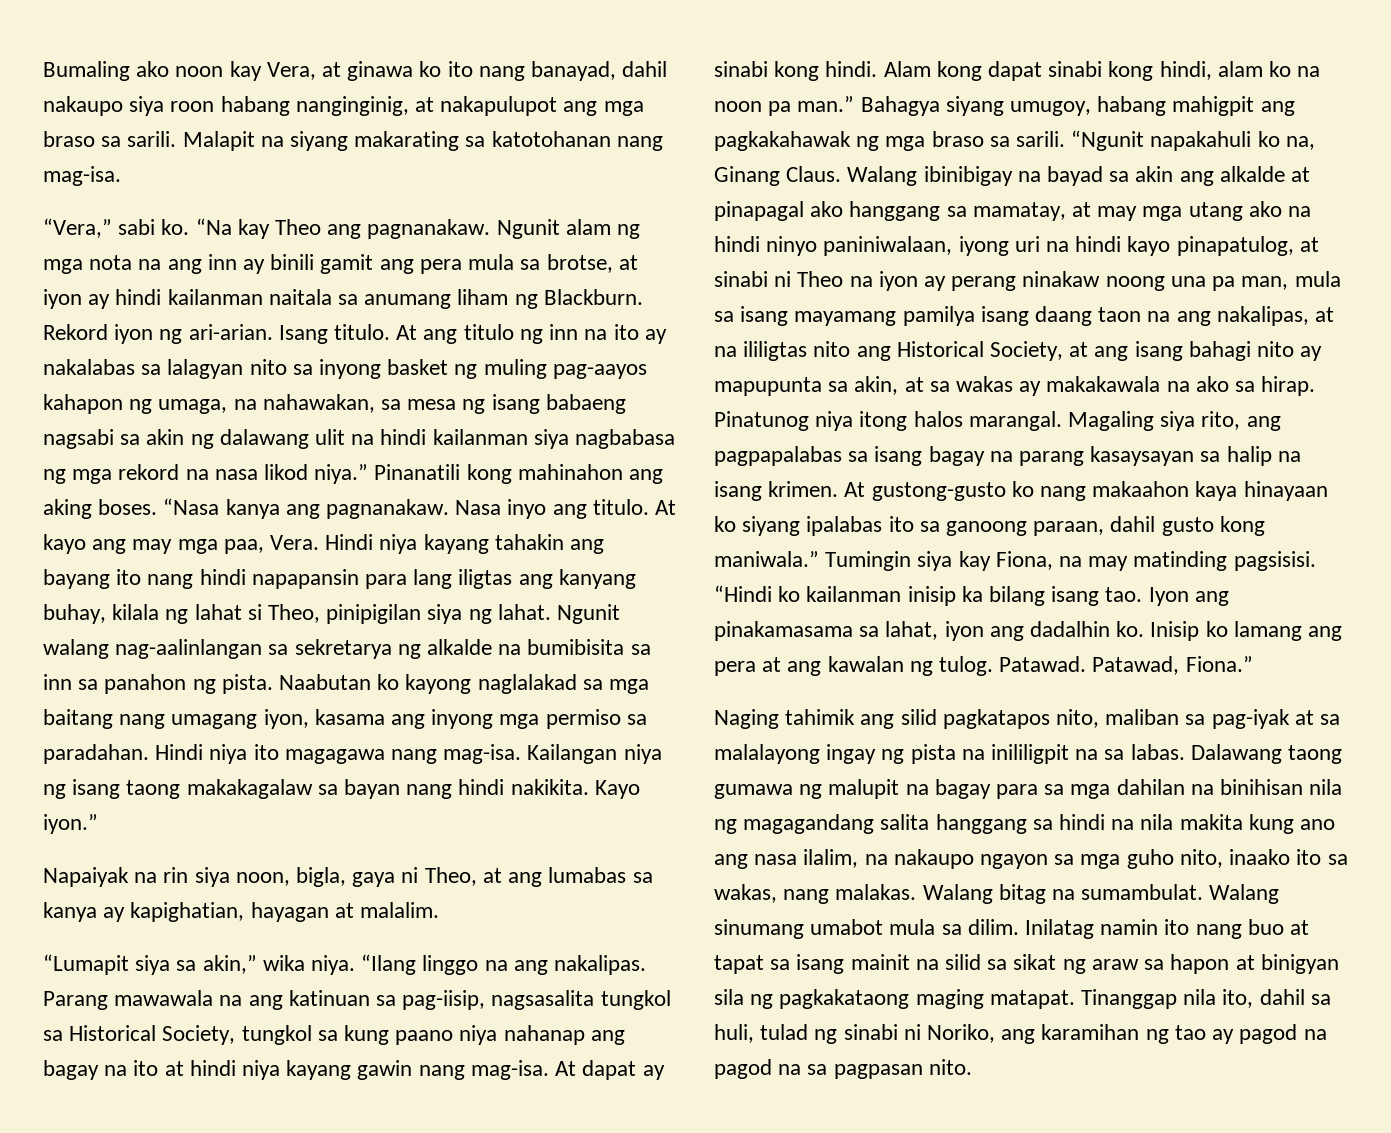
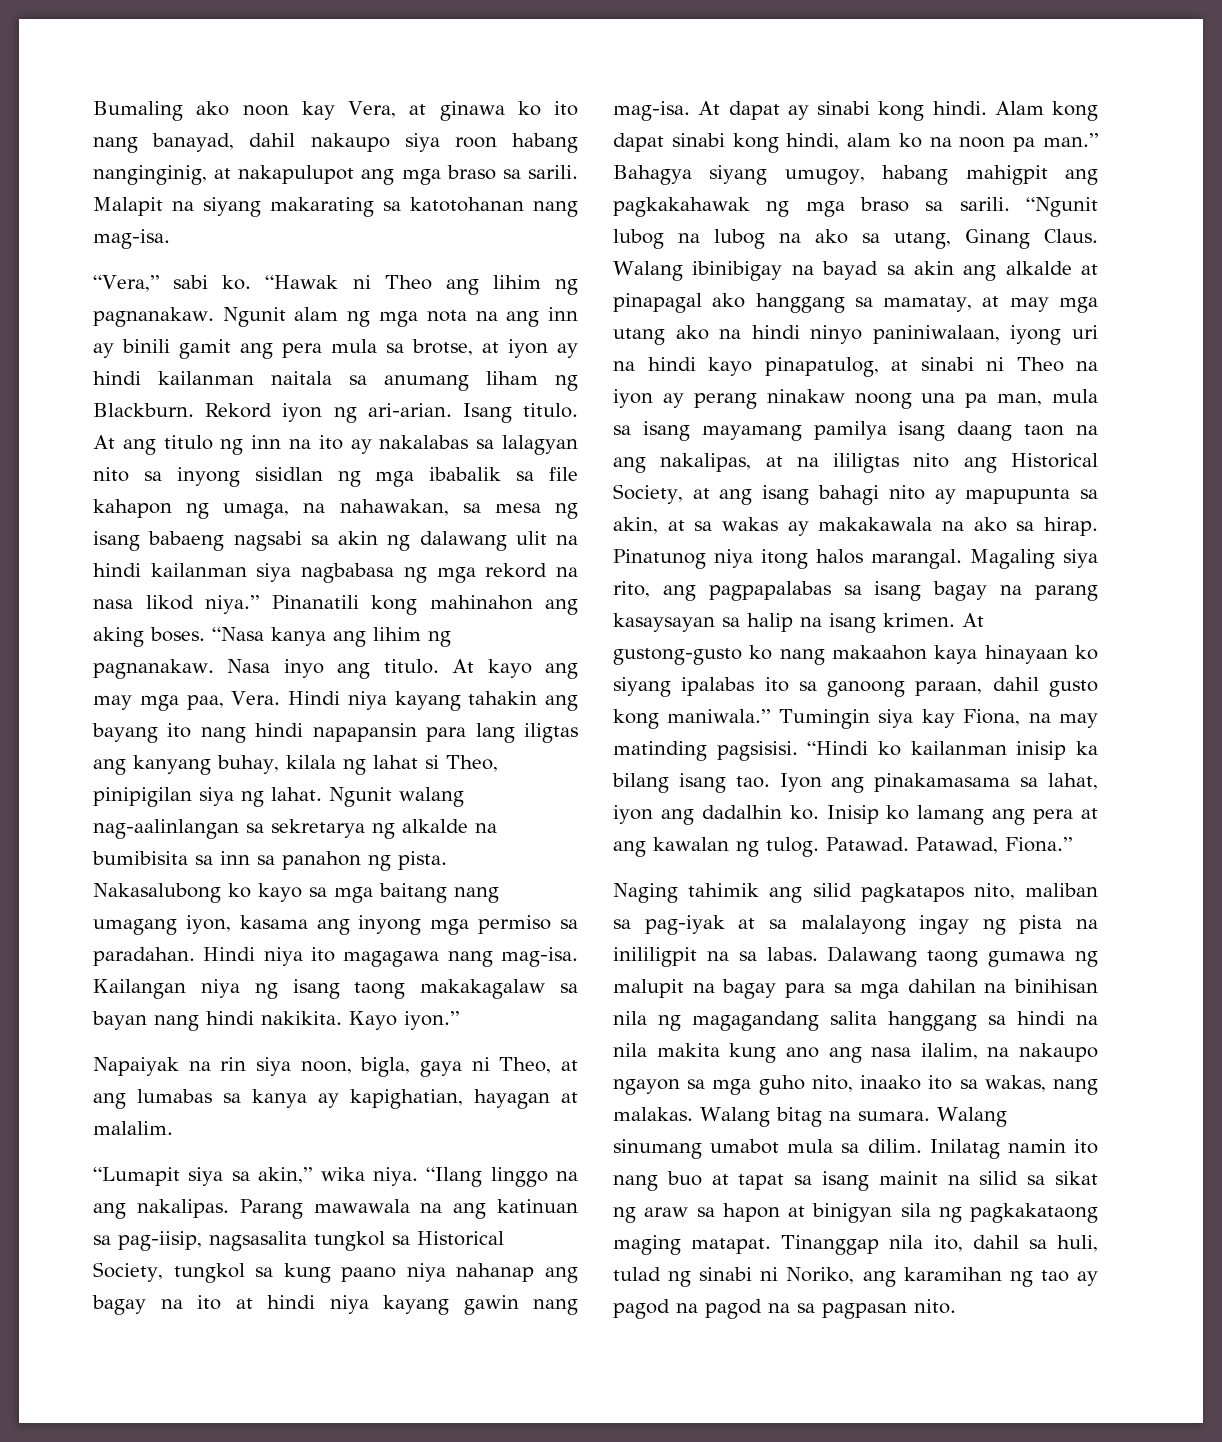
[195,218,362,239] “Na kay Theo ang -> [265,275,578,295] “Hawak ni Theo ang lihim ng
[387,359,647,379] basket ng muling pag-aayos -> [254,467,578,487] sisidlan ng mga ibabalik sa file
(320, 511) none -> [373,627,451,647] lihim ng
[279,674,577,694] Naabutan ko kayong naglalakad -> [93,883,302,903] Nakasalubong ko kayo
[1150,131,1315,151] napakahuli ko na, -> [613,229,951,249] lubog na lubog na ako sa utang,
[1081,884,1204,900] sumambulat. -> [857,1111,930,1121] sumara.

